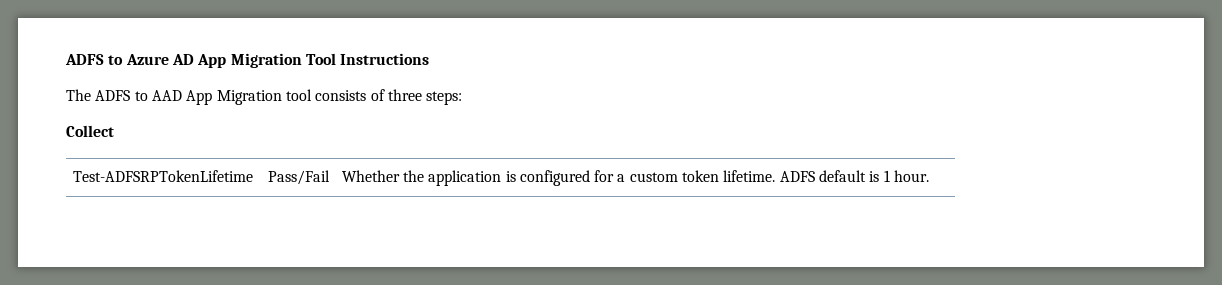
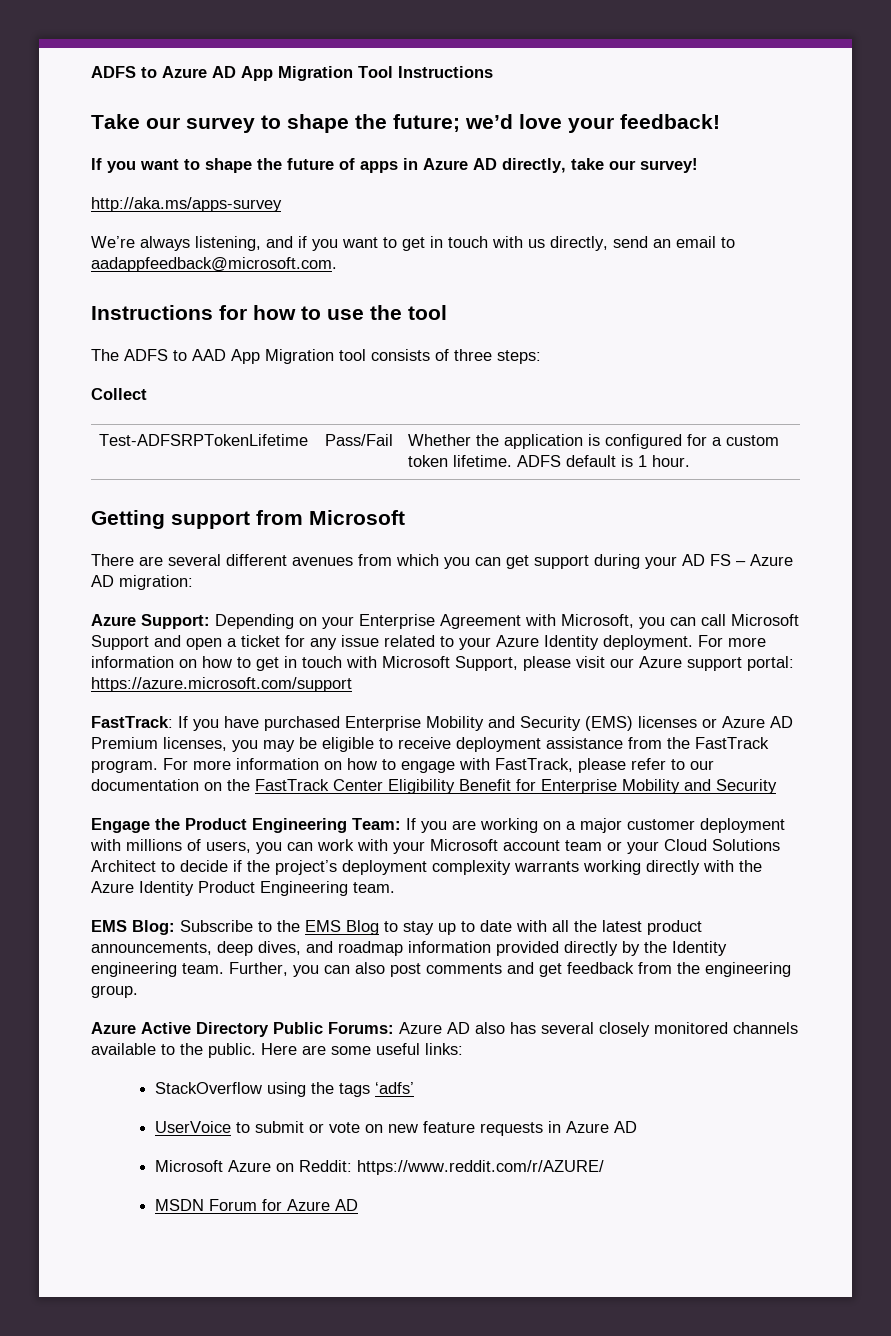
(430, 59) none -> [91,114,720,133] [91,158,698,173] [91,197,282,212] [91,236,735,251] [91,257,337,272] [91,305,447,320] // Take our survey to shape the future; we’d love your feedback! // If you want to shape the future of apps in Azure AD directly, take our survey! // http://aka.ms/apps-survey // We’re always listening, and if you want to get in touch with us directly, send an email to aadappfeedback@microsoft.com. // Instructions for how to use the tool
(930, 176) none -> [91,510,405,529] [91,554,793,569] [91,575,193,590] [91,614,799,629] [91,635,766,650] [91,656,794,671] [91,677,352,692] [91,716,793,731] [91,737,769,752] [91,758,714,773] [91,779,777,794] [91,818,785,833] [90,839,780,854] [91,860,762,875] [91,881,395,896] [91,920,702,935] [91,941,727,956] [91,962,791,977] [91,985,138,998] [91,1022,798,1037] [91,1043,463,1058] [155,1082,415,1097] [155,1121,638,1136] [155,1160,605,1175] [155,1199,359,1211] // Getting support from Microsoft // There are several different avenues from which you can get support during your AD FS – Azure AD migration: // Azure Support: Depending on your Enterprise Agreement with Microsoft, you can call Microsoft Support and open a ticket for any issue related to your Azure Identity deployment. For more information on how to get in touch with Microsoft Support, please visit our Azure support portal: https://azure.microsoft.com/support // FastTrack: If you have purchased Enterprise Mobility and Security (EMS) licenses or Azure AD Premium licenses, you may be eligible to receive deployment assistance from the FastTrack program. For more information on how to engage with FastTrack, please refer to our documentation on the FastTrack Center Eligibility Benefit for Enterprise Mobility and Security // Engage the Product Engineering Team: If you are working on a major customer deployment with millions of users, you can work with your Microsoft account team or your Cloud Solutions Architect to decide if the project’s deployment complexity warrants working directly with the Azure Identity Product Engineering team. // EMS Blog: Subscribe to the EMS Blog to stay up to date with all the latest product announcements, deep dives, and roadmap information provided directly by the Identity engineering team. Further, you can also post comments and get feedback from the engineering group. // Azure Active Directory Public Forums: Azure AD also has several closely monitored channels available to the public. Here are some useful links: // StackOverflow using the tags ‘adfs’ // UserVoice to submit or vote on new feature requests in Azure AD // Microsoft Azure on Reddit: https://www.reddit.com/r/AZURE/ // MSDN Forum for Azure AD

